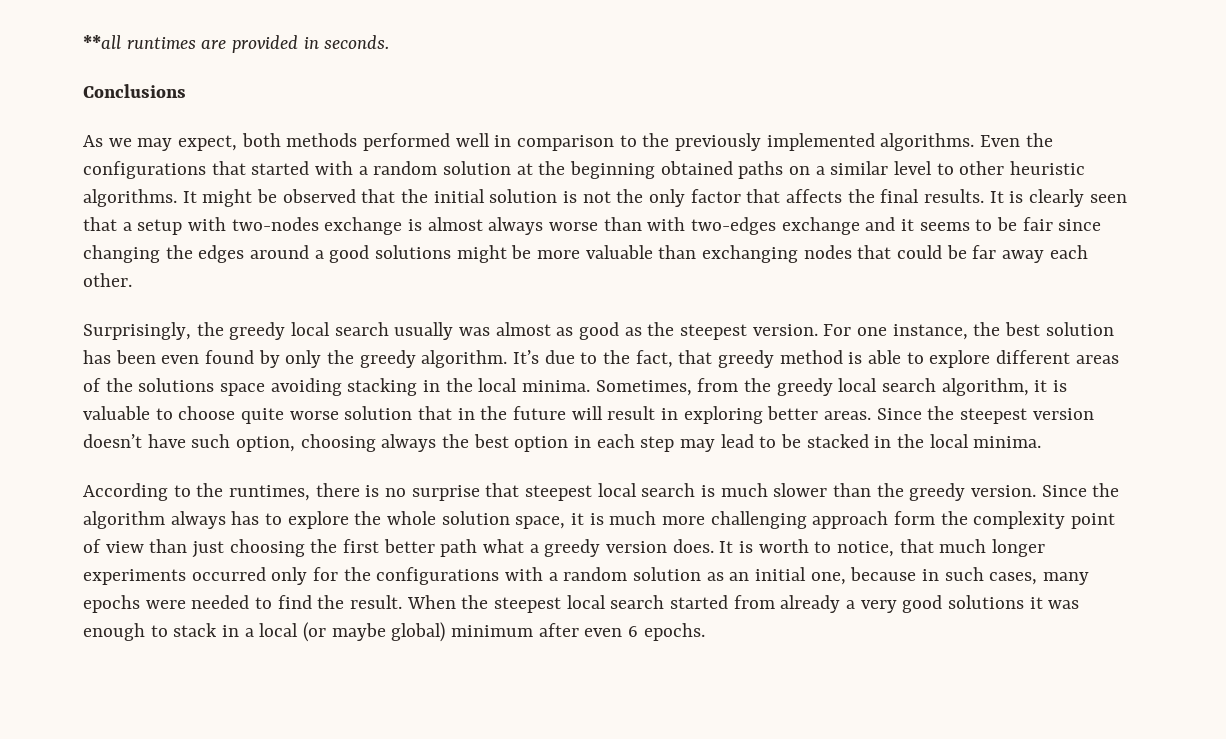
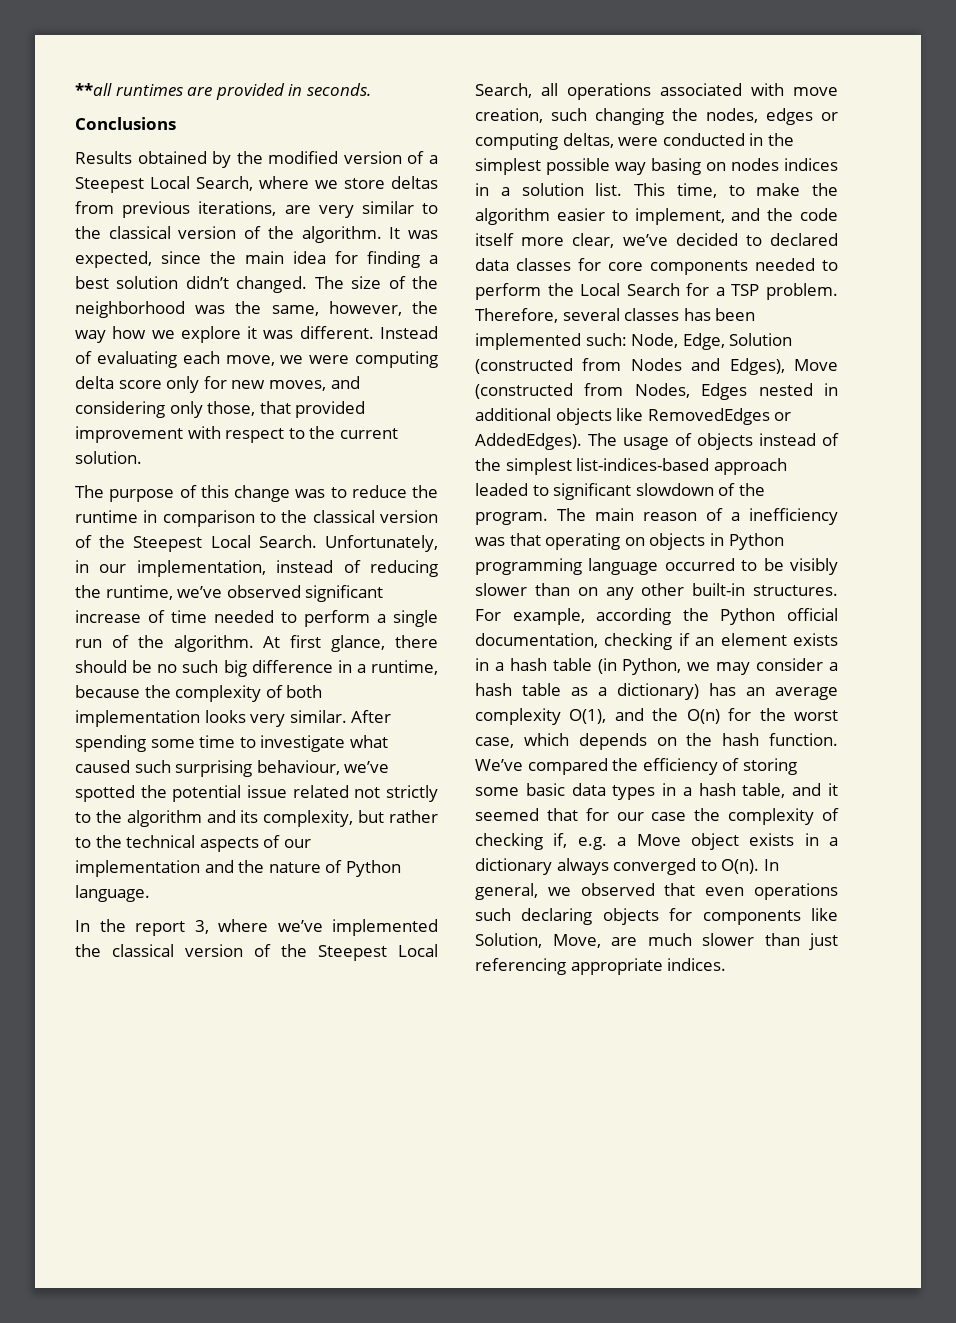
[83,133,1053,151] [83,161,1086,179] [83,189,1127,207] [83,217,1102,235] [83,245,1088,263] [83,273,132,287] [83,322,1114,340] [83,350,1119,368] [83,378,1068,396] [83,406,1094,424] [83,434,1042,452] [83,483,1120,501] [83,511,1116,529] [83,539,1046,558] [83,567,1090,585] [83,595,1080,613] [83,622,705,642] As we may expect, both methods performed well in comparison to the previously implemented algorithms. Even the configurations that started with a random solution at the beginning obtained paths on a similar level to other heuristic algorithms. It might be observed that the initial solution is not the only factor that affects the final results. It is clearly seen that a setup with two-nodes exchange is almost always worse than with two-edges exchange and it seems to be fair since changing the edges around a good solutions might be more valuable than exchanging nodes that could be far away each other. // Surprisingly, the greedy local search usually was almost as good as the steepest version. For one instance, the best solution has been even found by only the greedy algorithm. It’s due to the fact, that greedy method is able to explore different areas of the solutions space avoiding stacking in the local minima. Sometimes, from the greedy local search algorithm, it is valuable to choose quite worse solution that in the future will result in exploring better areas. Since the steepest version doesn’t have such option, choosing always the best option in each step may lead to be stacked in the local minima. // According to the runtimes, there is no surprise that steepest local search is much slower than the greedy version. Since the algorithm always has to explore the whole solution space, it is much more challenging approach form the complexity point of view than just choosing the first better path what a greedy version does. It is worth to notice, that much longer experiments occurred only for the configurations with a random solution as an initial one, because in such cases, many epochs were needed to find the result. When the steepest local search started from already a very good solutions it was enough to stack in a local (or maybe global) minimum after even 6 epochs. -> [75,151,438,168] [75,176,438,193] [75,201,438,218] [75,226,439,243] [75,251,438,268] [75,276,438,293] [75,301,438,318] [75,326,438,343] [75,351,438,368] [75,376,360,393] [75,401,366,418] [75,426,398,443] [75,451,142,464] [75,485,438,502] [75,510,438,527] [75,535,438,552] [75,560,438,577] [75,585,384,602] [75,610,438,627] [75,635,438,652] [75,660,438,677] [75,685,323,702] [75,710,392,727] [75,735,388,752] [75,760,390,777] [75,785,438,802] [75,810,438,827] [75,835,311,852] [75,860,401,877] [75,885,150,902] [75,919,438,936] [75,944,438,961] [475,83,838,100] [475,108,838,125] [475,133,794,150] [475,158,838,175] [475,183,838,198] [475,208,838,225] [475,233,838,248] [475,258,838,275] [475,283,838,300] [475,308,756,323] [475,333,793,350] [475,358,838,375] [475,383,838,400] [475,408,792,425] [475,433,839,450] [475,458,787,475] [475,483,765,500] [475,508,838,525] [475,533,784,550] [475,558,838,575] [475,583,838,600] [475,608,838,625] [475,633,838,650] [475,658,838,675] [475,683,838,700] [475,708,838,725] [475,733,838,750] [475,758,797,775] [475,783,838,800] [475,808,839,825] [475,833,838,850] [475,858,779,875] [475,883,838,900] [475,908,838,925] [475,933,838,950] [475,958,727,975] Results obtained by the modified version of a Steepest Local Search, where we store deltas from previous iterations, are very similar to the classical version of the algorithm. It was expected, since the main idea for finding a best solution didn’t changed. The size of the neighborhood was the same, however, the way how we explore it was different. Instead of evaluating each move, we were computing delta score only for new moves, and considering only those, that provided improvement with respect to the current solution. // The purpose of this change was to reduce the runtime in comparison to the classical version of the Steepest Local Search. Unfortunately, in our implementation, instead of reducing the runtime, we’ve observed significant increase of time needed to perform a single run of the algorithm. At first glance, there should be no such big difference in a runtime, because the complexity of both implementation looks very similar. After spending some time to investigate what caused such surprising behaviour, we’ve spotted the potential issue related not strictly to the algorithm and its complexity, but rather to the technical aspects of our implementation and the nature of Python language. // In the report 3, where we’ve implemented the classical version of the Steepest Local Search, all operations associated with move creation, such changing the nodes, edges or computing deltas, were conducted in the simplest possible way basing on nodes indices in a solution list. This time, to make the algorithm easier to implement, and the code itself more clear, we’ve decided to declared data classes for core components needed to perform the Local Search for a TSP problem. Therefore, several classes has been implemented such: Node, Edge, Solution (constructed from Nodes and Edges), Move (constructed from Nodes, Edges nested in additional objects like RemovedEdges or AddedEdges). The usage of objects instead of the simplest list-indices-based approach leaded to significant slowdown of the program. The main reason of a inefficiency was that operating on objects in Python programming language occurred to be visibly slower than on any other built-in structures. For example, according the Python official documentation, checking if an element exists in a hash table (in Python, we may consider a hash table as a dictionary) has an average complexity O(1), and the O(n) for the worst case, which depends on the hash function. We’ve compared the efficiency of storing some basic data types in a hash table, and it seemed that for our case the complexity of checking if, e.g. a Move object exists in a dictionary always converged to O(n). In general, we observed that even operations such declaring objects for components like Solution, Move, are much slower than just referencing appropriate indices.

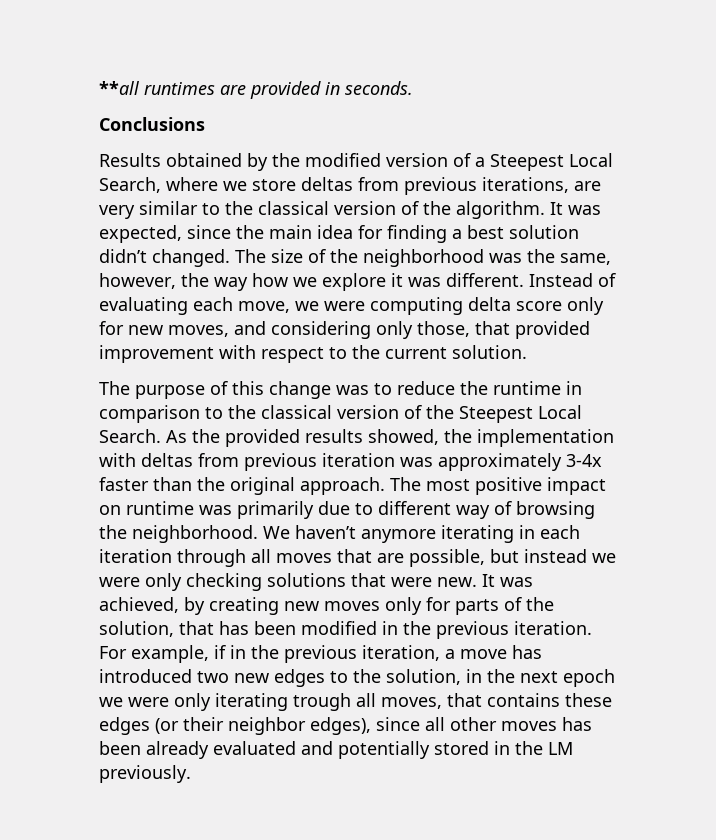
[325,535,438,552] [75,560,438,577] [75,585,384,602] [75,610,438,627] [75,635,438,652] [75,660,438,677] [75,685,323,702] [75,710,392,727] [75,735,388,752] [75,760,390,777] [75,785,438,802] [75,810,438,827] [75,835,311,852] [75,860,401,877] [75,885,150,902] [75,919,438,936] [75,944,438,961] [475,83,838,100] [475,108,838,125] [475,133,794,150] [475,158,838,175] [475,183,838,198] [475,208,838,225] [475,233,838,248] [475,258,838,275] [475,283,838,300] [475,308,756,323] [475,333,793,350] [475,358,838,375] [475,383,838,400] [475,408,792,425] [475,433,839,450] [475,458,787,475] [475,483,765,500] [475,508,838,525] [475,533,784,550] [475,558,838,575] [475,583,838,600] [475,608,838,625] [475,633,838,650] [475,658,838,675] [475,683,838,700] [475,708,838,725] [475,733,838,750] [475,758,797,775] [475,783,838,800] [475,808,839,825] [475,833,838,850] [475,858,779,875] [475,883,838,900] [475,908,838,925] [475,933,838,950] [475,958,727,975] Unfortunately, in our implementation, instead of reducing the runtime, we’ve observed significant increase of time needed to perform a single run of the algorithm. At first glance, there should be no such big difference in a runtime, because the complexity of both implementation looks very similar. After spending some time to investigate what caused such surprising behaviour, we’ve spotted the potential issue related not strictly to the algorithm and its complexity, but rather to the technical aspects of our implementation and the nature of Python language. // In the report 3, where we’ve implemented the classical version of the Steepest Local Search, all operations associated with move creation, such changing the nodes, edges or computing deltas, were conducted in the simplest possible way basing on nodes indices in a solution list. This time, to make the algorithm easier to implement, and the code itself more clear, we’ve decided to declared data classes for core components needed to perform the Local Search for a TSP problem. Therefore, several classes has been implemented such: Node, Edge, Solution (constructed from Nodes and Edges), Move (constructed from Nodes, Edges nested in additional objects like RemovedEdges or AddedEdges). The usage of objects instead of the simplest list-indices-based approach leaded to significant slowdown of the program. The main reason of a inefficiency was that operating on objects in Python programming language occurred to be visibly slower than on any other built-in structures. For example, according the Python official documentation, checking if an element exists in a hash table (in Python, we may consider a hash table as a dictionary) has an average complexity O(1), and the O(n) for the worst case, which depends on the hash function. We’ve compared the efficiency of storing some basic data types in a hash table, and it seemed that for our case the complexity of checking if, e.g. a Move object exists in a dictionary always converged to O(n). In general, we observed that even operations such declaring objects for components like Solution, Move, are much slower than just referencing appropriate indices. -> [166,429,614,447] [99,453,602,471] [99,477,606,495] [99,501,595,519] [99,525,580,543] [99,549,616,567] [99,573,533,591] [99,597,554,615] [99,621,592,639] [99,645,542,663] [99,669,615,687] [99,693,612,711] [99,717,592,735] [99,741,573,759] [99,765,191,783] As the provided results showed, the implementation with deltas from previous iteration was approximately 3-4x faster than the original approach. The most positive impact on runtime was primarily due to different way of browsing the neighborhood. We haven’t anymore iterating in each iteration through all moves that are possible, but instead we were only checking solutions that were new. It was achieved, by creating new moves only for parts of the solution, that has been modified in the previous iteration. For example, if in the previous iteration, a move has introduced two new edges to the solution, in the next epoch we were only iterating trough all moves, that contains these edges (or their neighbor edges), since all other moves has been already evaluated and potentially stored in the LM previously.

